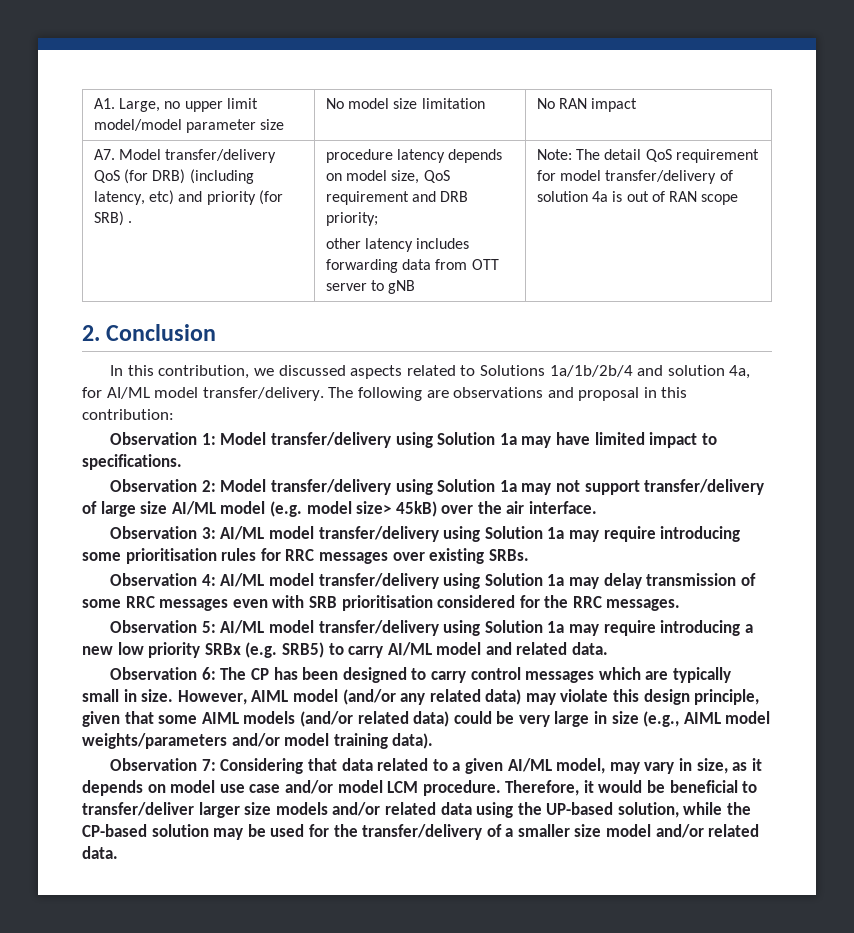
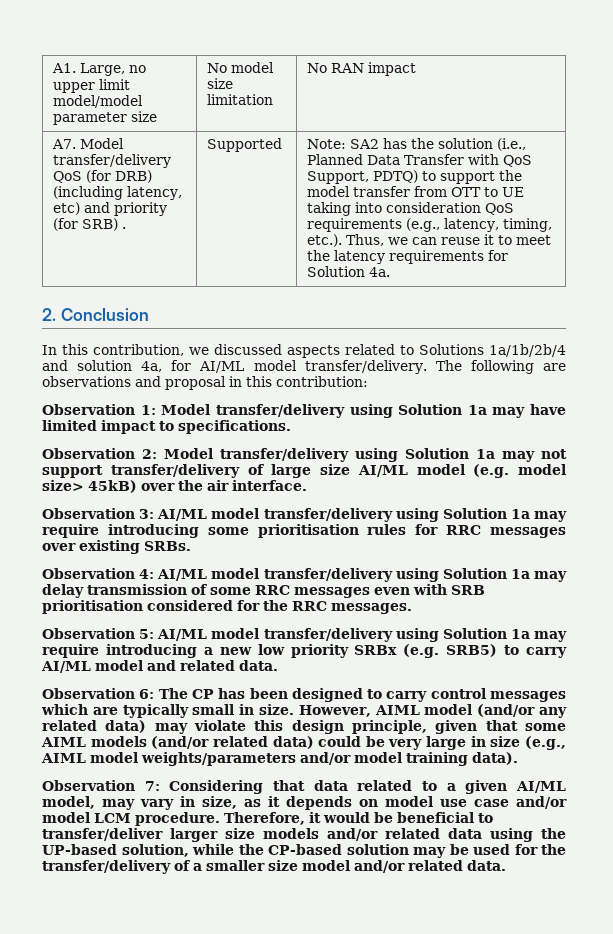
[326,149,503,163] [326,170,450,184] [326,191,469,205] [326,212,379,226] [326,238,470,252] [326,259,499,273] [326,280,416,294] [537,149,759,163] [537,170,733,184] [537,191,739,205] procedure latency depends on model size, QoS requirement and DRB priority; // other latency includes forwarding data from OTT server to gNB | Note: The detail QoS requirement for model transfer/delivery of solution 4a is out of RAN scope -> [206,138,282,152] [306,138,526,151] [306,154,532,167] [306,170,522,184] [306,186,524,197] [306,202,514,216] [306,218,552,232] [306,234,551,247] [306,250,508,264] [306,266,390,277] Supported | Note: SA2 has the solution (i.e., Planned Data Transfer with QoS Support, PDTQ) to support the model transfer from OTT to UE taking into consideration QoS requirements (e.g., latency, timing, etc.). Thus, we can reuse it to meet the latency requirements for Solution 4a.

